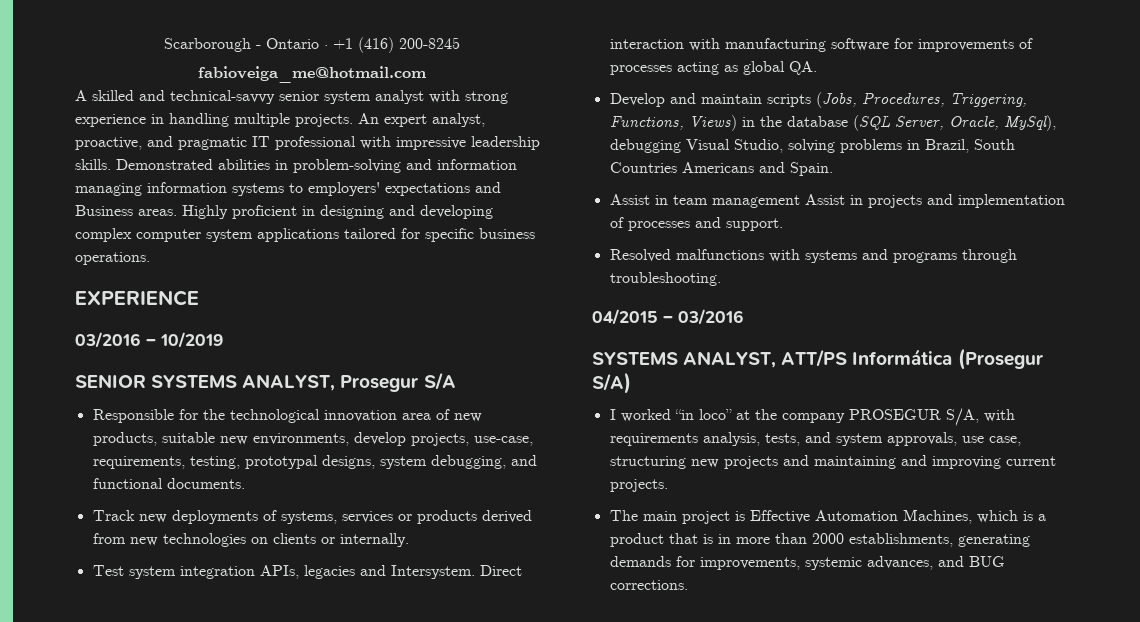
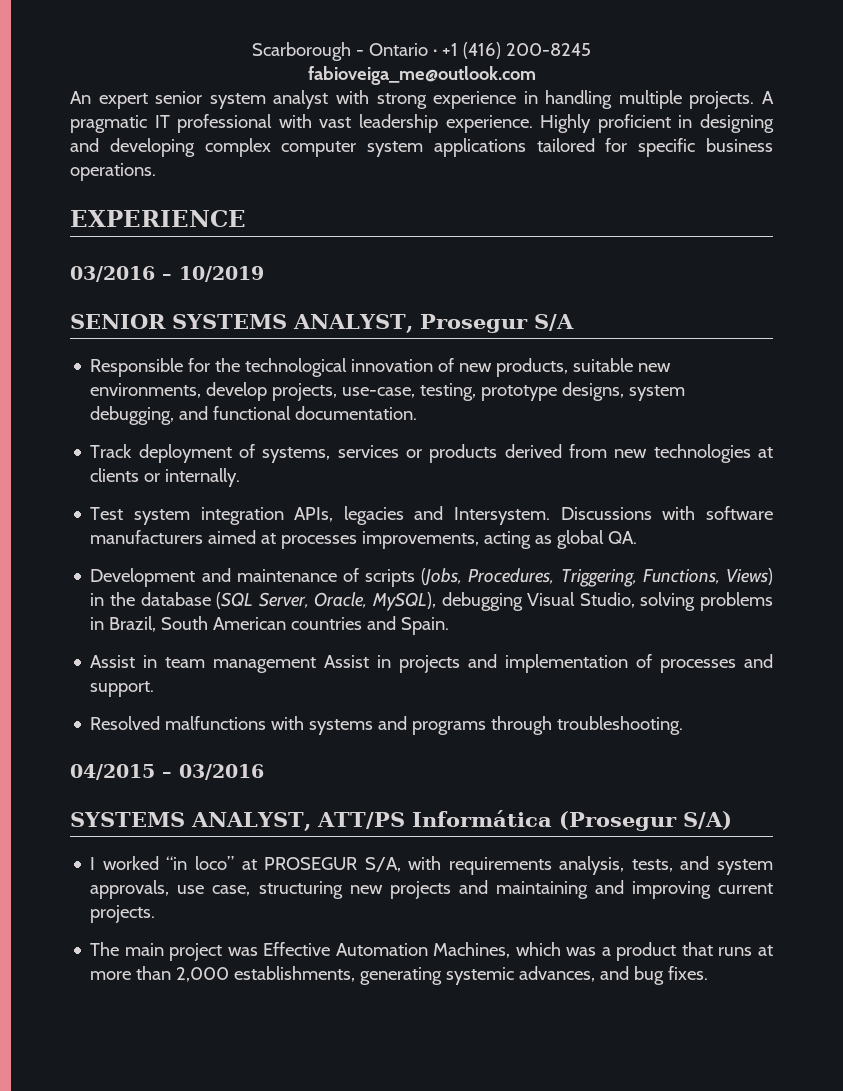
[197,66,426,83] [75,90,275,104] fabioveiga_me@hotmail.com // A skilled and technical-savvy -> [307,66,536,85] [70,91,148,109] fabioveiga_me@outlook.com // An expert
[358,113,485,127] [75,136,540,150] [75,159,517,173] [75,182,501,196] [75,205,177,216] An expert analyst, proactive, and pragmatic IT professional with impressive leadership skills. Demonstrated abilities in problem-solving and information managing information systems to employers' expectations and Business areas. -> [762,91,774,104] [70,114,533,133] A pragmatic IT professional with vast leadership experience.
[401,413,431,420] area -> (434, 365) none
[92,455,318,469] requirements, testing, prototypal -> [420,383,558,401] testing, prototype
[166,478,245,489] documents. -> [295,406,418,420] documentation.
[138,510,258,524] new deployments -> [138,444,232,463] deployment
[250,537,268,544] on -> [758,447,773,458] at
[479,565,522,576] [609,38,1033,52] [609,65,672,75] Direct interaction with manufacturing software for improvements of processes -> [560,506,773,520] [90,530,480,549] Discussions with software manufacturers aimed at processes improvements,
[609,93,762,107] Develop and maintain -> [90,568,359,587] Development and maintenance of
[1003,115,1056,131] MySql), -> [371,592,436,611] MySQL),
[609,162,754,173] Countries Americans -> [213,617,363,630] American countries
[754,409,845,423] the company -> (257, 864) none
[734,511,745,521] is -> [227,947,258,956] was
[1022,511,1033,521] is -> [566,947,597,956] was
[702,534,731,544] is in -> [718,945,774,956] runs at
[811,533,844,544] 2000 -> [176,967,230,982] 2,000
[609,556,800,570] demands for improvements, -> (443, 976) none
[968,556,1005,567] [609,580,688,590] BUG corrections. -> [634,966,709,985] bug fixes.

